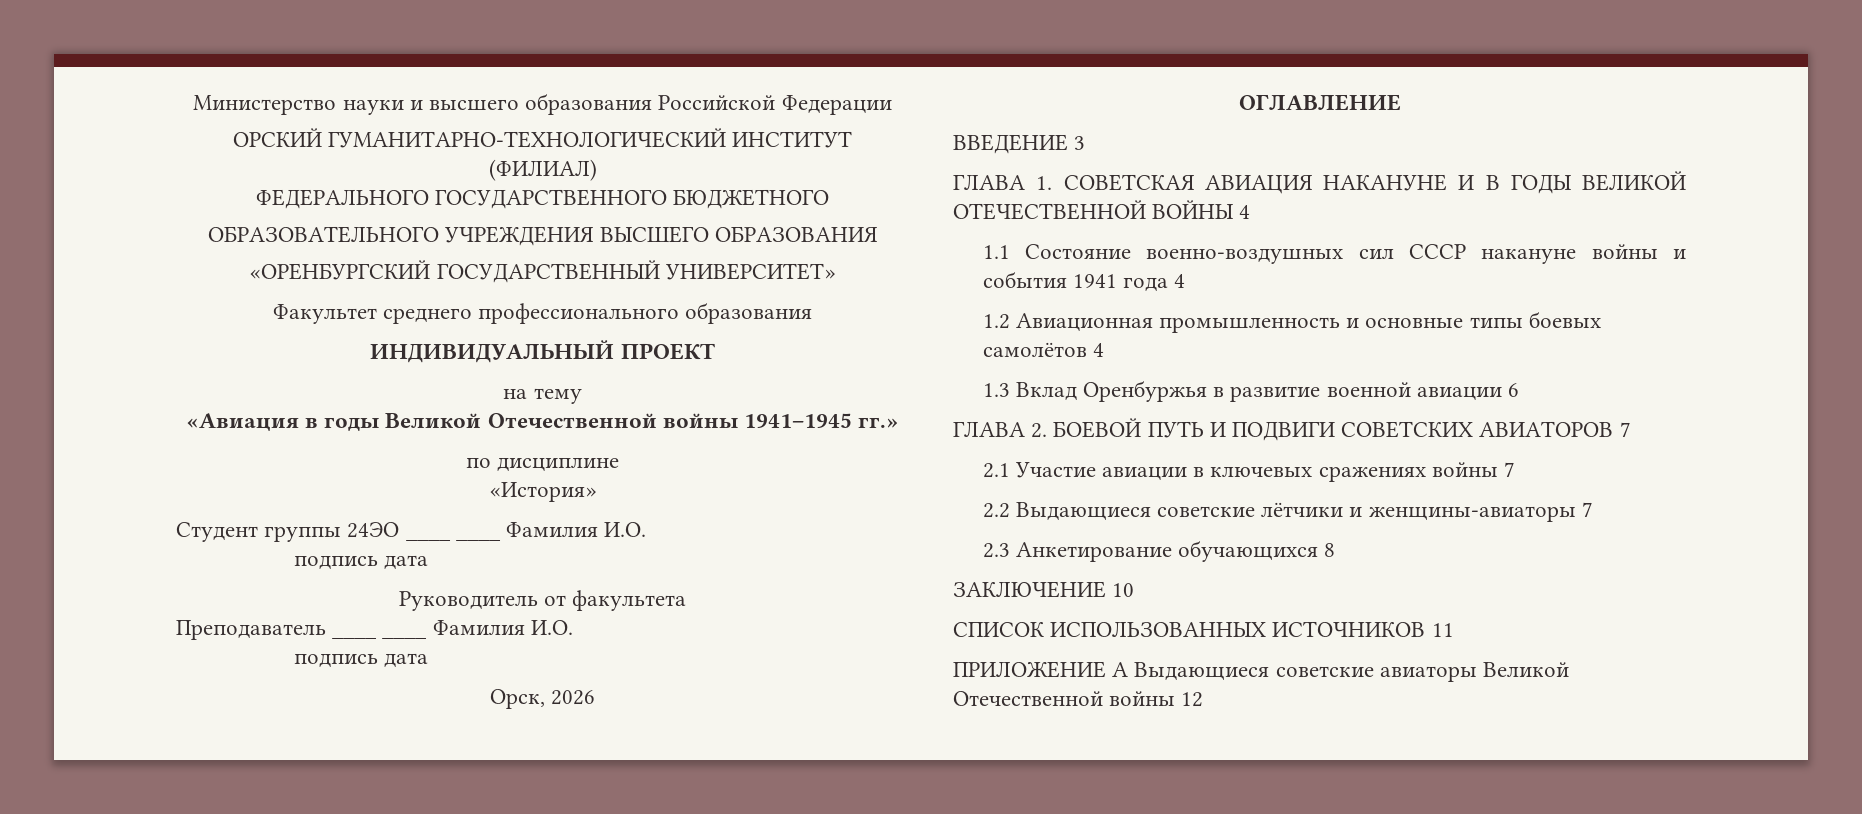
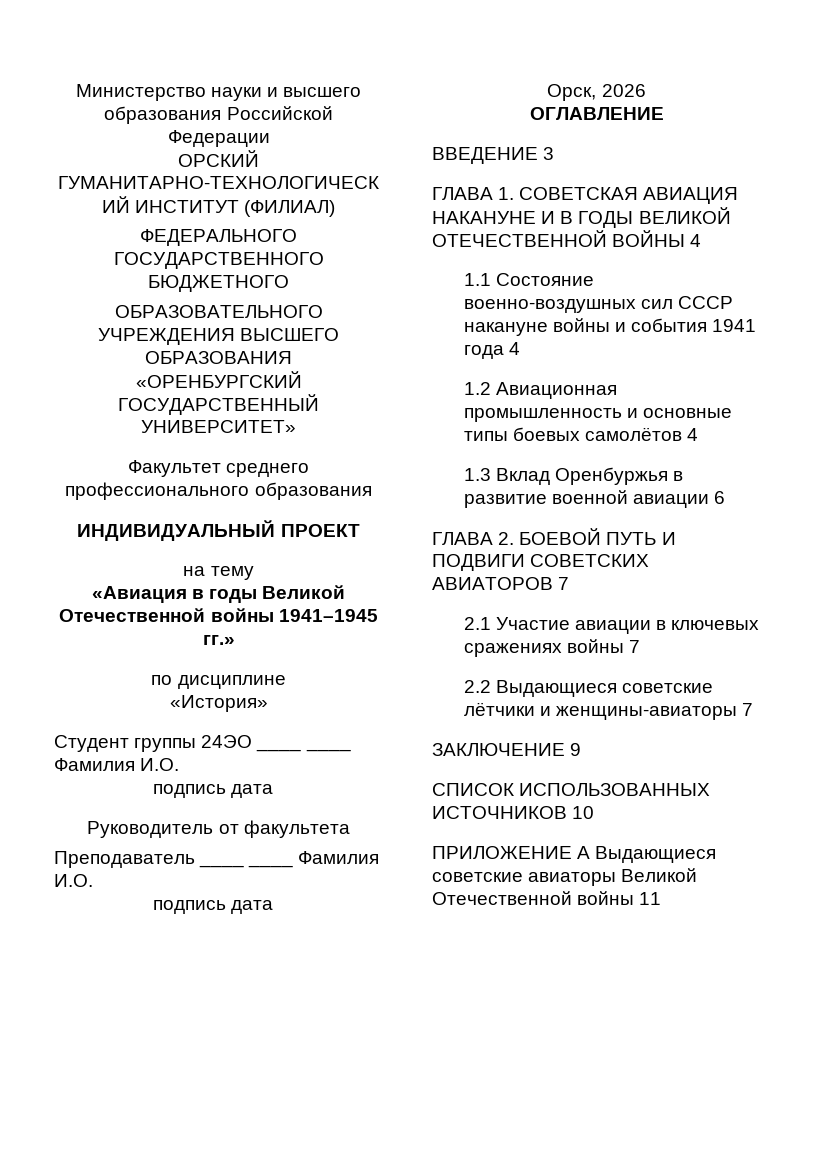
[982,540,1336,562] // 2.3 Анкетирование обучающихся 8 -> (754, 709) none
[1112,583,1135,597] 10 -> [570,743,582,756] 9
[1431,623,1454,637] 11 -> [572,806,595,819] 10
[1181,692,1204,707] 12 -> [639,892,662,905] 11

